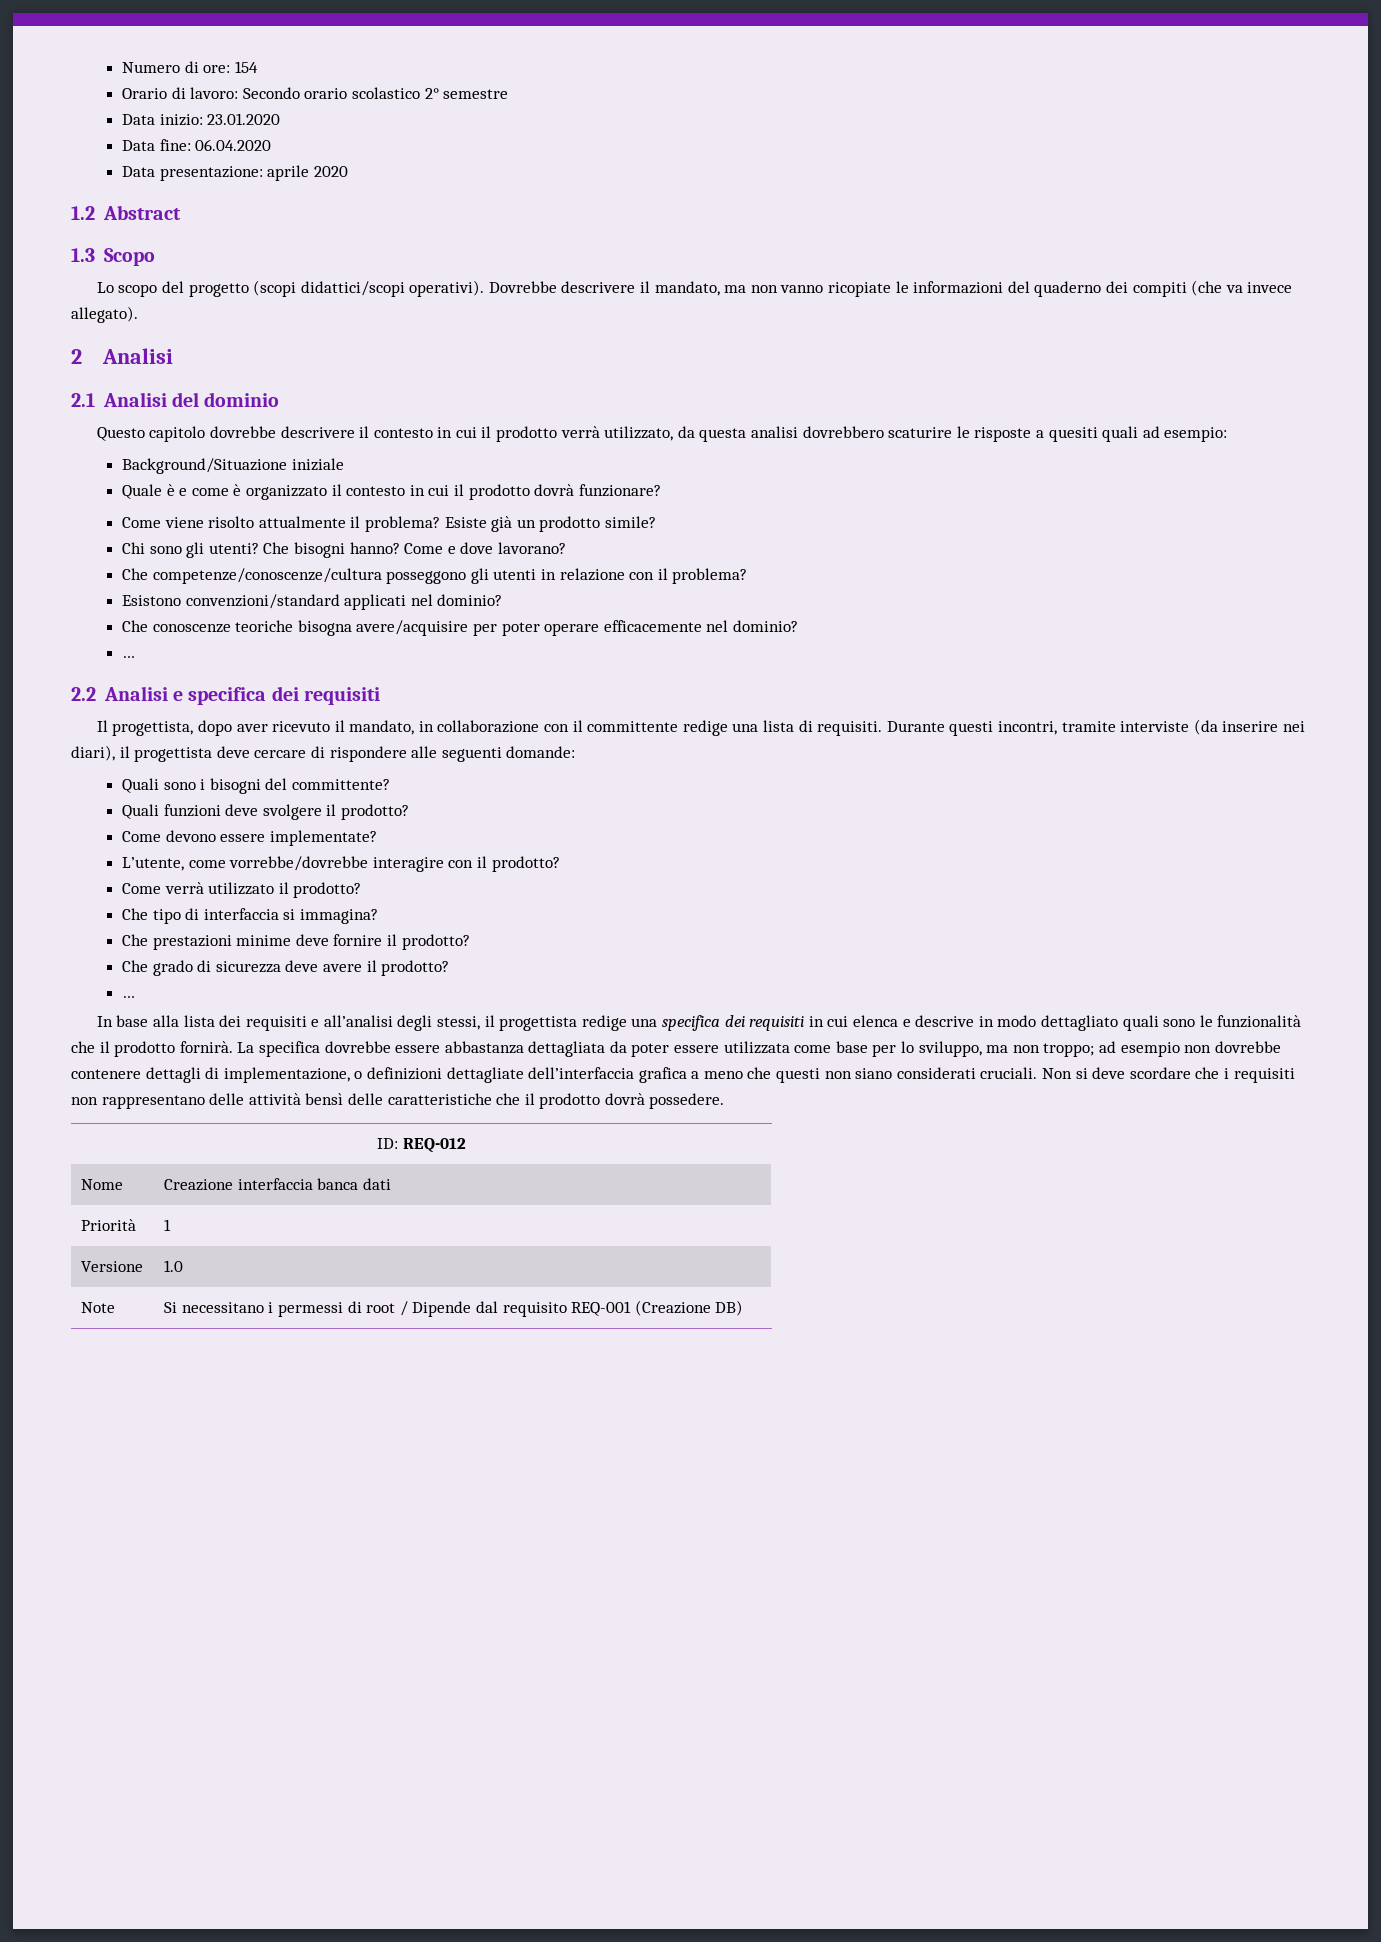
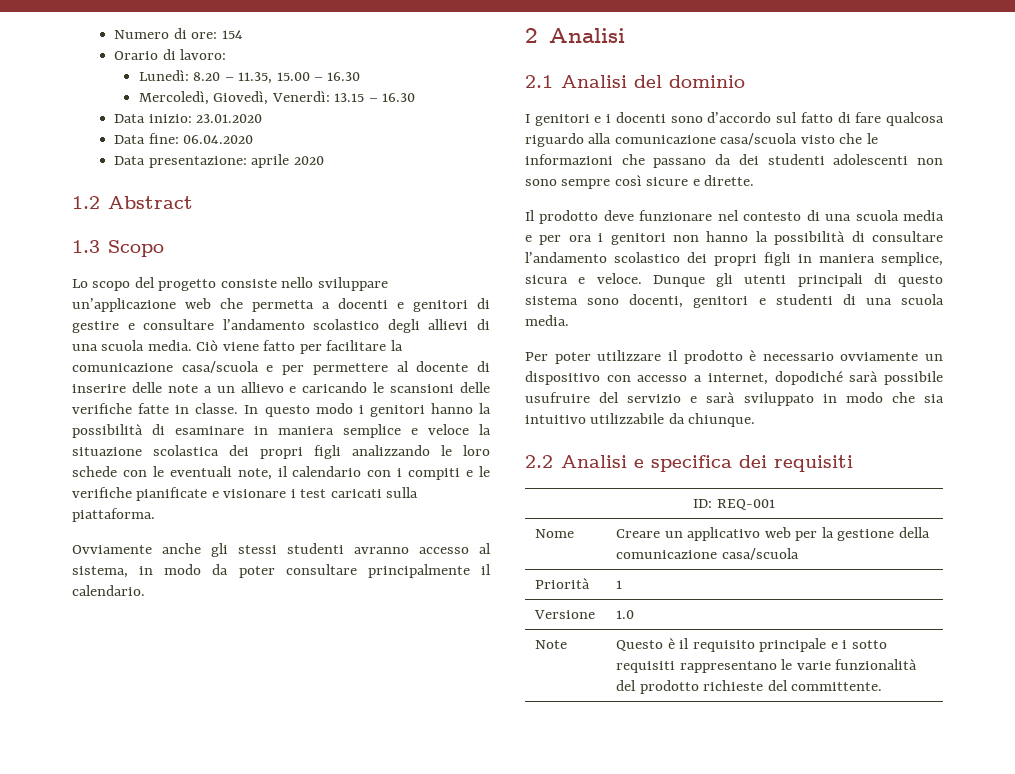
[242,87,509,99] Secondo orario scolastico 2° semestre -> [138,70,361,84] [138,91,416,105] // Lunedì: 8.20 – 11.35, 15.00 – 16.30 // Mercoledì, Giovedì, Venerdì: 13.15 – 16.30
[253,280,1293,297] [71,306,138,323] (scopi didattici/scopi operativi). Dovrebbe descrivere il mandato, ma non vanno ricopiate le informazioni del quaderno dei compiti (che va invece allegato). -> [220,277,388,291] [72,298,490,312] [72,319,490,333] [72,340,403,354] [72,361,491,375] [72,382,490,393] [72,403,492,417] [72,424,491,438] [72,445,490,459] [72,466,491,480] [72,487,419,501] [72,508,155,522] [72,543,491,557] [72,564,491,578] [72,585,145,596] consiste nello sviluppare un’applicazione web che permetta a docenti e genitori di gestire e consultare l’andamento scolastico degli allievi di una scuola media. Ciò viene fatto per facilitare la comunicazione casa/scuola e per permettere al docente di inserire delle note a un allievo e caricando le scansioni delle verifiche fatte in classe. In questo modo i genitori hanno la possibilità di esaminare in maniera semplice e veloce la situazione scolastica dei propri figli analizzando le loro schede con le eventuali note, il calendario con i compiti e le verifiche pianificate e visionare i test caricati sulla piattaforma. // Ovviamente anche gli stessi studenti avranno accesso al sistema, in modo da poter consultare principalmente il calendario.
[96,426,1228,442] [122,458,344,474] [122,484,661,500] [122,516,656,532] [122,542,566,558] [122,568,748,584] [122,594,503,610] [122,620,798,636] [122,656,136,658] Questo capitolo dovrebbe descrivere il contesto in cui il prodotto verrà utilizzato, da questa analisi dovrebbero scaturire le risposte a quesiti quali ad esempio: // Background/Situazione iniziale // Quale è e come è organizzato il contesto in cui il prodotto dovrà funzionare? // Come viene risolto attualmente il problema? Esiste già un prodotto simile? // Chi sono gli utenti? Che bisogni hanno? Come e dove lavorano? // Che competenze/conoscenze/cultura posseggono gli utenti in relazione con il problema? // Esistono convenzioni/standard applicati nel dominio? // Che conoscenze teoriche bisogna avere/acquisire per poter operare efficacemente nel dominio? // … -> [525,112,945,126] [525,133,878,147] [525,154,943,168] [525,175,755,189] [525,210,944,224] [525,231,943,245] [525,252,943,266] [525,273,943,287] [525,294,944,308] [525,315,569,326] [525,350,943,364] [525,371,943,385] [525,392,944,406] [525,413,756,427] I genitori e i docenti sono d’accordo sul fatto di fare qualcosa riguardo alla comunicazione casa/scuola visto che le informazioni che passano da dei studenti adolescenti non sono sempre così sicure e dirette. // Il prodotto deve funzionare nel contesto di una scuola media e per ora i genitori non hanno la possibilità di consultare l’andamento scolastico dei propri figli in maniera semplice, sicura e veloce. Dunque gli utenti principali di questo sistema sono docenti, genitori e studenti di una scuola media. // Per poter utilizzare il prodotto è necessario ovviamente un dispositivo con accesso a internet, dopodiché sarà possibile usufruire del servizio e sarà sviluppato in modo che sia intuitivo utilizzabile da chiunque.
[96,719,1305,736] [71,745,576,762] [122,778,391,794] [122,804,410,820] [122,830,377,846] [122,856,560,872] [122,882,362,898] [122,908,379,924] [122,934,470,950] [122,960,450,976] [122,996,136,998] [96,1015,1302,1031] [71,1041,1281,1057] [71,1067,1295,1083] [71,1093,725,1109] // Il progettista, dopo aver ricevuto il mandato, in collaborazione con il committente redige una lista di requisiti. Durante questi incontri, tramite interviste (da inserire nei diari), il progettista deve cercare di rispondere alle seguenti domande: // Quali sono i bisogni del committente? // Quali funzioni deve svolgere il prodotto? // Come devono essere implementate? // L’utente, come vorrebbe/dovrebbe interagire con il prodotto? // Come verrà utilizzato il prodotto? // Che tipo di interfaccia si immagina? // Che prestazioni minime deve fornire il prodotto? // Che grado di sicurezza deve avere il prodotto? // … // In base alla lista dei requisiti e all’analisi degli stessi, il progettista redige una specifica dei requisiti in cui elenca e descrive in modo dettagliato quali sono le funzionalità che il prodotto fornirà. La specifica dovrebbe essere abbastanza dettagliata da poter essere utilizzata come base per lo sviluppo, ma non troppo; ad esempio non dovrebbe contenere dettagli di implementazione, o definizioni dettagliate dell’interfaccia grafica a meno che questi non siano considerati cruciali. Non si deve scordare che i requisiti non rappresentano delle attività bensì delle caratteristiche che il prodotto dovrà possedere. -> (854, 463) none
[402,1138,466,1153] REQ-012 -> [716,499,775,510] REQ-001
[164,1178,392,1191] Creazione interfaccia banca dati -> [616,527,930,541] [616,548,799,560] Creare un applicativo web per la gestione della comunicazione casa/scuola
[164,1300,744,1317] Si necessitano i permessi di root / Dipende dal requisito REQ-001 (Creazione DB) -> [616,638,887,652] [616,659,918,673] [616,680,883,694] Questo è il requisito principale e i sotto requisiti rappresentano le varie funzionalità del prodotto richieste del committente.

